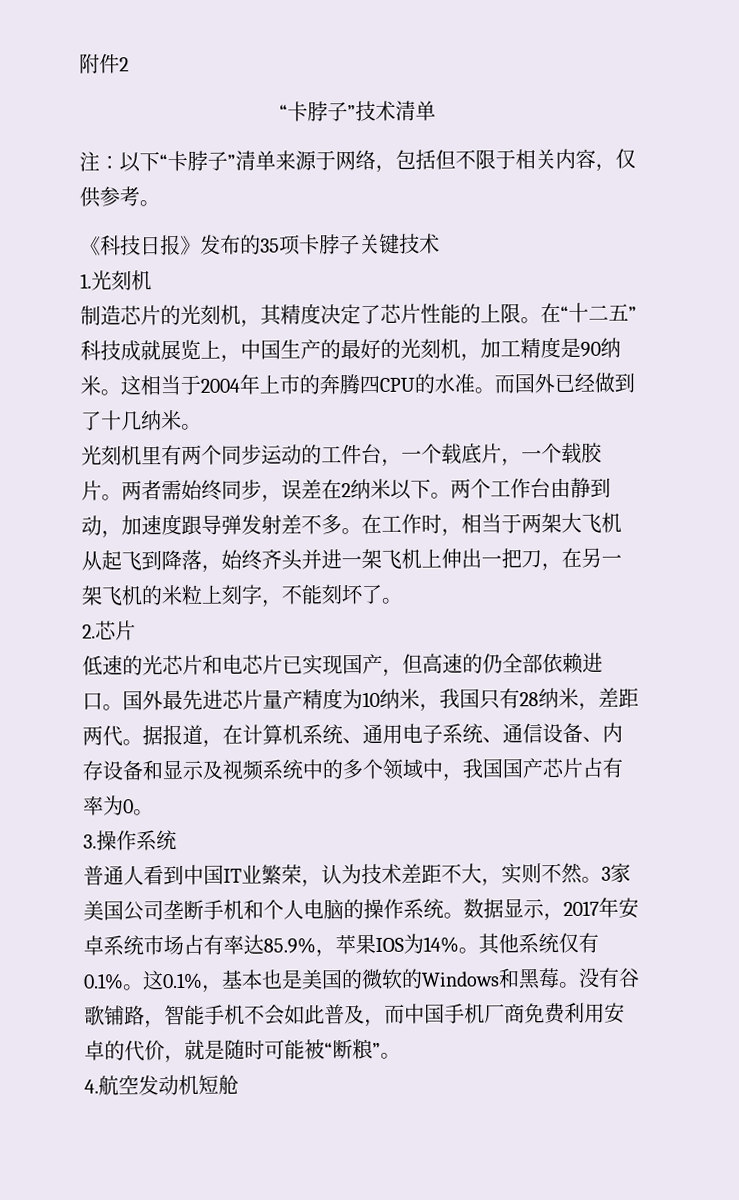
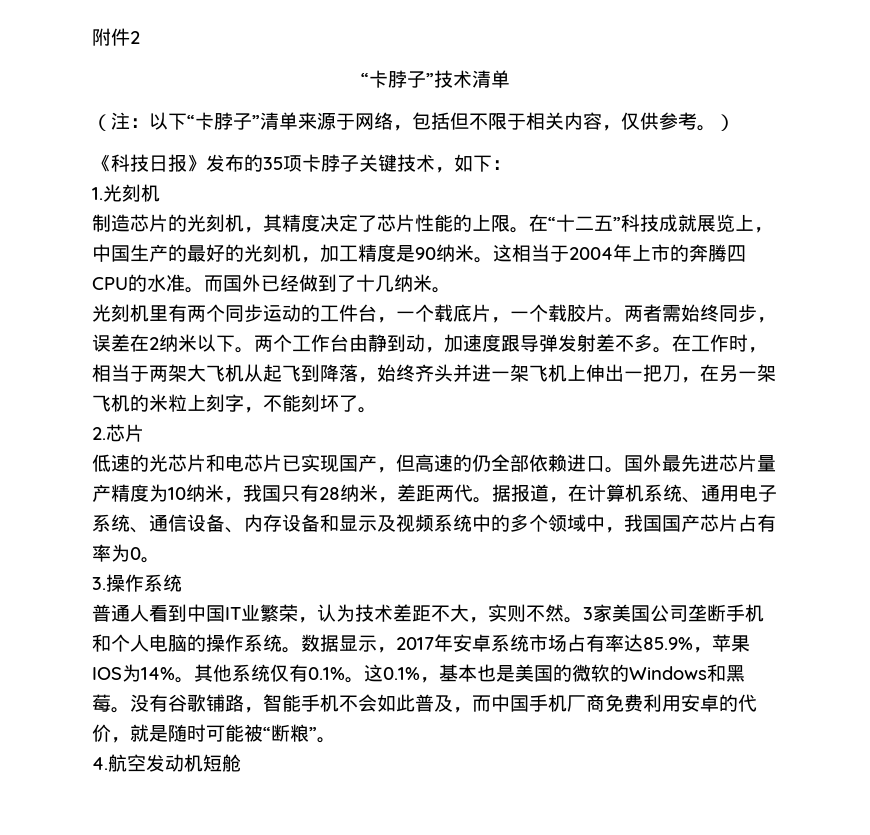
(436, 110) none -> [92,114,111,131] （
(160, 203) none -> [716,114,735,131] ）
(440, 243) none -> [435,154,511,173] ，如下：

